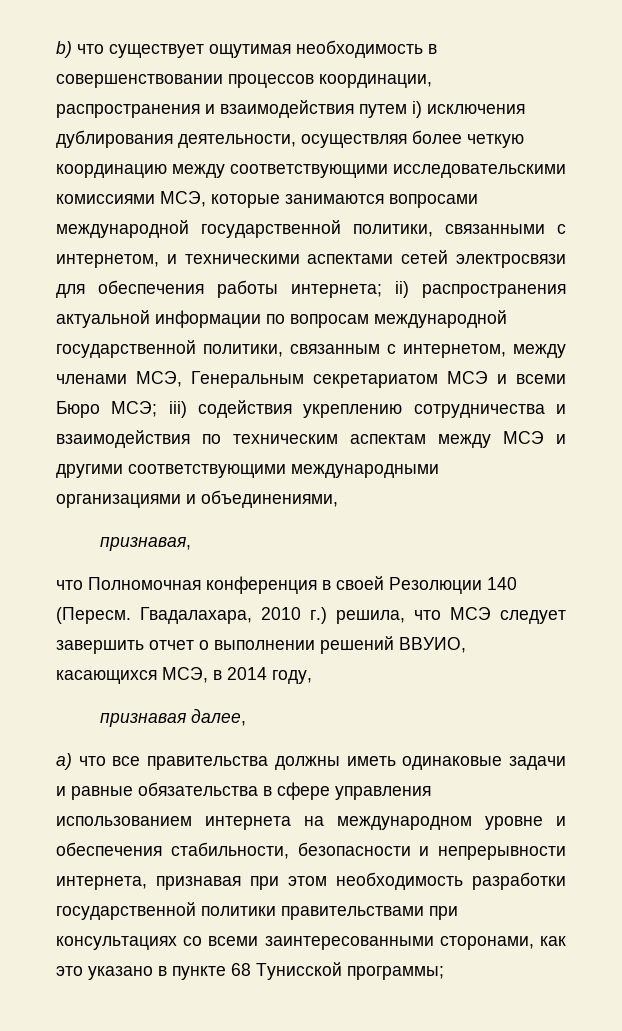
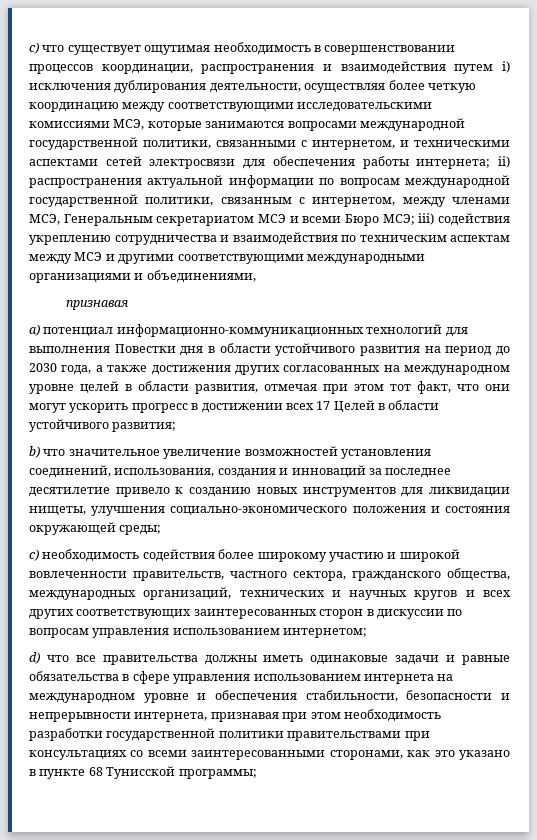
[56,41,72,58] b) -> [29,42,39,54] c)
[99,537,191,551] [56,576,517,594] [56,607,566,624] [56,636,466,654] [56,667,312,684] [99,709,246,727] // признавая, // что Полномочная конференция в своей Резолюции 140 (Пересм. Гвадалахара, 2010 г.) решила, что МСЭ следует завершить отчет о выполнении решений ВВУИО, касающихся МСЭ, в 2014 году, // признавая далее, -> [65,300,129,310] // признавая
(72, 761) none -> [43,324,468,337] [29,343,511,356] [29,363,510,375] [29,381,510,394] [29,400,440,413] [29,419,177,432] [29,446,431,459] [29,465,452,478] [29,487,511,497] [29,506,510,516] [29,522,162,535] [29,549,460,562] [29,568,510,581] [29,587,511,600] [29,609,463,619] [29,628,368,638] [29,652,40,664] потенциал информационно-коммуникационных технологий для выполнения Повестки дня в области устойчивого развития на период до 2030 года, а также достижения других согласованных на международном уровне целей в области развития, отмечая при этом тот факт, что они могут ускорить прогресс в достижении всех 17 Целей в области устойчивого развития; // b) что значительное увеличение возможностей установления соединений, использования, создания и инноваций за последнее десятилетие привело к созданию новых инструментов для ликвидации нищеты, улучшения социально-экономического положения и состояния окружающей среды; // c) необходимость содействия более широкому участию и широкой вовлеченности правительств, частного сектора, гражданского общества, международных организаций, технических и научных кругов и всех других соответствующих заинтересованных сторон в дискуссии по вопросам управления использованием интернетом; // d)

